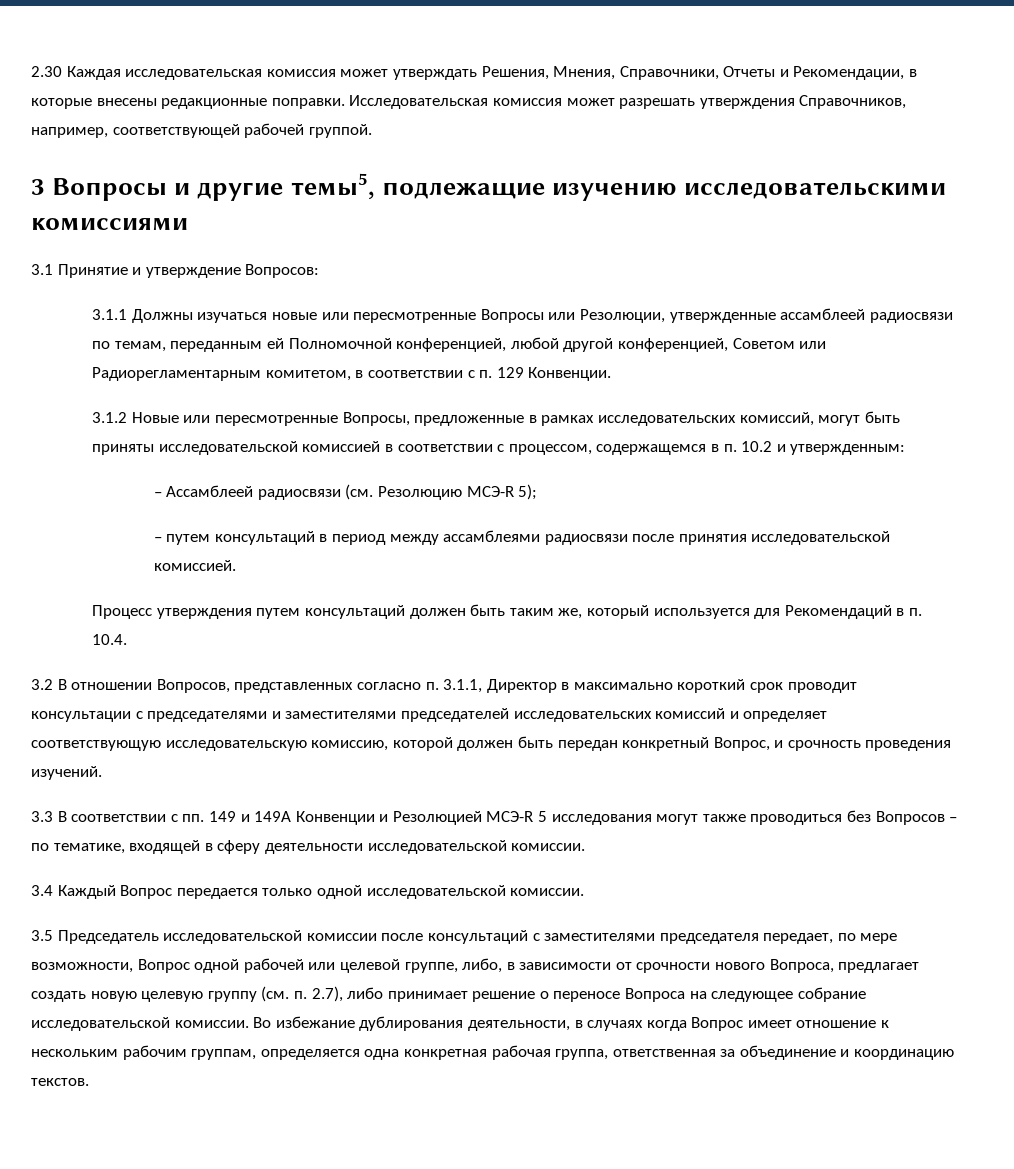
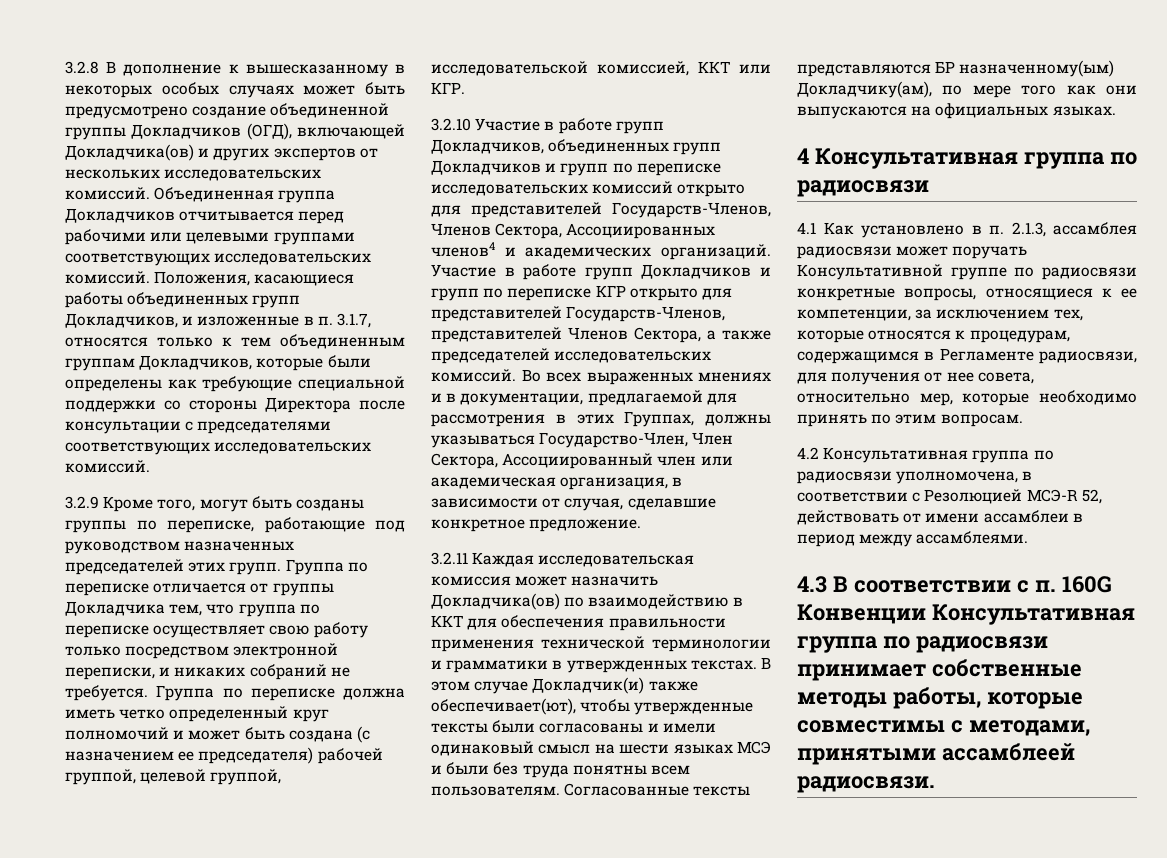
[31,66,918,80] [31,95,907,109] [31,123,372,138] [31,173,947,201] [31,217,188,231] [31,264,320,278] [92,308,953,323] [92,337,827,352] [92,367,612,381] [92,411,900,426] [92,441,906,455] [153,484,538,500] [153,530,891,545] [153,560,236,571] [92,604,922,619] [92,634,128,645] [31,679,857,693] [31,708,828,722] [31,736,952,751] [31,766,102,780] [31,810,958,825] [31,840,586,854] [31,885,585,899] [31,930,898,944] [31,958,920,973] [31,986,866,1002] [31,1016,890,1031] [31,1045,955,1060] [31,1078,89,1086] 2.30 Каждая исследовательская комиссия может утверждать Решения, Мнения, Справочники, Отчеты и Рекомендации, в которые внесены редакционные поправки. Исследовательская комиссия может разрешать утверждения Справочников, например, соответствующей рабочей группой. // 3 Вопросы и другие темы5, подлежащие изучению исследовательскими комиссиями // 3.1 Принятие и утверждение Вопросов: // 3.1.1 Должны изучаться новые или пересмотренные Вопросы или Резолюции, утвержденные ассамблеей радиосвязи по темам, переданным ей Полномочной конференцией, любой другой конференцией, Советом или Радиорегламентарным комитетом, в соответствии с п. 129 Конвенции. // 3.1.2 Новые или пересмотренные Вопросы, предложенные в рамках исследовательских комиссий, могут быть приняты исследовательской комиссией в соответствии с процессом, содержащемся в п. 10.2 и утвержденным: // – Ассамблеей радиосвязи (см. Резолюцию МСЭ-R 5); // – путем консультаций в период между ассамблеями радиосвязи после принятия исследовательской комиссией. // Процесс утверждения путем консультаций должен быть таким же, который используется для Рекомендаций в п. 10.4. // 3.2 В отношении Вопросов, представленных согласно п. 3.1.1, Директор в максимально короткий срок проводит консультации с председателями и заместителями председателей исследовательских комиссий и определяет соответствующую исследовательскую комиссию, которой должен быть передан конкретный Вопрос, и срочность проведения изучений. // 3.3 В соответствии с пп. 149 и 149А Конвенции и Резолюцией МСЭ-R 5 исследования могут также проводиться без Вопросов – по тематике, входящей в сферу деятельности исследовательской комиссии. // 3.4 Каждый Вопрос передается только одной исследовательской комиссии. // 3.5 Председатель исследовательской комиссии после консультаций с заместителями председателя передает, по мере возможности, Вопрос одной рабочей или целевой группе, либо, в зависимости от срочности нового Вопроса, предлагает создать новую целевую группу (см. п. 2.7), либо принимает решение о переносе Вопроса на следующее собрание исследовательской комиссии. Во избежание дублирования деятельности, в случаях когда Вопрос имеет отношение к нескольким рабочим группам, определяется одна конкретная рабочая группа, ответственная за объединение и координацию текстов. -> [65,61,405,77] [65,82,405,98] [65,103,390,119] [65,123,405,140] [65,144,378,161] [65,169,322,181] [65,187,336,203] [65,208,345,224] [65,229,355,245] [65,253,372,266] [65,271,355,286] [65,292,301,308] [65,313,371,328] [65,334,405,349] [65,355,371,371] [65,376,405,392] [65,397,405,413] [65,421,332,434] [65,442,372,455] [65,460,150,473] [65,496,364,512] [65,517,405,533] [65,541,295,554] [65,559,368,575] [65,583,334,596] [65,601,320,617] [65,622,368,638] [65,643,339,659] [65,664,350,680] [65,685,405,701] [65,706,329,722] [65,726,370,743] [65,747,383,764] [65,769,282,785] [431,61,771,76] [431,82,465,94] [431,118,664,134] [431,139,722,155] [431,160,721,176] [431,181,746,197] [431,202,771,218] [431,223,716,239] [431,242,771,260] [431,264,771,280] [431,285,732,301] [431,306,726,322] [431,327,771,343] [431,348,712,364] [431,369,771,385] [431,390,737,406] [431,411,771,427] [431,432,734,448] [431,453,733,469] [431,477,683,490] [431,498,716,511] [431,519,642,532] [431,552,695,567] [431,576,659,586] [431,593,743,610] [431,615,726,631] [431,636,771,652] [431,657,771,673] [431,677,698,694] [431,698,754,715] [431,720,716,733] [431,741,771,756] [431,762,690,778] [431,783,751,796] [797,60,1115,77] [797,81,1137,98] [797,103,1116,119] [797,148,1137,169] [797,180,929,197] [797,222,1137,238] [797,246,1028,259] [797,264,1137,280] [797,288,1137,301] [797,309,1083,321] [797,330,1070,343] [797,348,1137,364] [797,372,1034,385] [797,390,1137,406] [797,414,1023,427] [797,447,1054,463] [797,471,1033,484] [797,489,1102,504] [797,510,1083,525] [797,531,1029,547] [797,576,1112,593] [797,604,1135,625] [797,636,1048,653] [797,659,1082,681] [797,687,1083,709] [797,720,1090,736] [797,743,1075,765] [797,776,935,793] 3.2.8 В дополнение к вышесказанному в некоторых особых случаях может быть предусмотрено создание объединенной группы Докладчиков (ОГД), включающей Докладчика(ов) и других экспертов от нескольких исследовательских комиссий. Объединенная группа Докладчиков отчитывается перед рабочими или целевыми группами соответствующих исследовательских комиссий. Положения, касающиеся работы объединенных групп Докладчиков, и изложенные в п. 3.1.7, относятся только к тем объединенным группам Докладчиков, которые были определены как требующие специальной поддержки со стороны Директора после консультации с председателями соответствующих исследовательских комиссий. // 3.2.9 Кроме того, могут быть созданы группы по переписке, работающие под руководством назначенных председателей этих групп. Группа по переписке отличается от группы Докладчика тем, что группа по переписке осуществляет свою работу только посредством электронной переписки, и никаких собраний не требуется. Группа по переписке должна иметь четко определенный круг полномочий и может быть создана (с назначением ее председателя) рабочей группой, целевой группой, исследовательской комиссией, ККТ или КГР. // 3.2.10 Участие в работе групп Докладчиков, объединенных групп Докладчиков и групп по переписке исследовательских комиссий открыто для представителей Государств-Членов, Членов Сектора, Ассоциированных членов4 и академических организаций. Участие в работе групп Докладчиков и групп по переписке КГР открыто для представителей Государств-Членов, представителей Членов Сектора, а также председателей исследовательских комиссий. Во всех выраженных мнениях и в документации, предлагаемой для рассмотрения в этих Группах, должны указываться Государство-Член, Член Сектора, Ассоциированный член или академическая организация, в зависимости от случая, сделавшие конкретное предложение. // 3.2.11 Каждая исследовательская комиссия может назначить Докладчика(ов) по взаимодействию в ККТ для обеспечения правильности применения технической терминологии и грамматики в утвержденных текстах. В этом случае Докладчик(и) также обеспечивает(ют), чтобы утвержденные тексты были согласованы и имели одинаковый смысл на шести языках МСЭ и были без труда понятны всем пользователям. Согласованные тексты представляются БР назначенному(ым) Докладчику(ам), по мере того как они выпускаются на официальных языках. // 4 Консультативная группа по радиосвязи // 4.1 Как установлено в п. 2.1.3, ассамблея радиосвязи может поручать Консультативной группе по радиосвязи конкретные вопросы, относящиеся к ее компетенции, за исключением тех, которые относятся к процедурам, содержащимся в Регламенте радиосвязи, для получения от нее совета, относительно мер, которые необходимо принять по этим вопросам. // 4.2 Консультативная группа по радиосвязи уполномочена, в соответствии с Резолюцией МСЭ-R 52, действовать от имени ассамблеи в период между ассамблеями. // 4.3 В соответствии с п. 160G Конвенции Консультативная группа по радиосвязи принимает собственные методы работы, которые совместимы с методами, принятыми ассамблеей радиосвязи.

